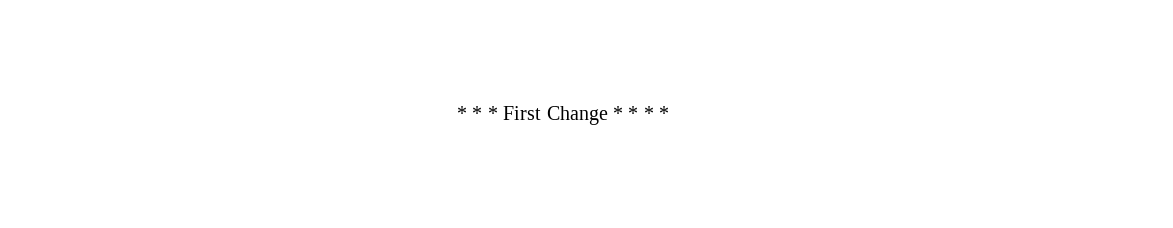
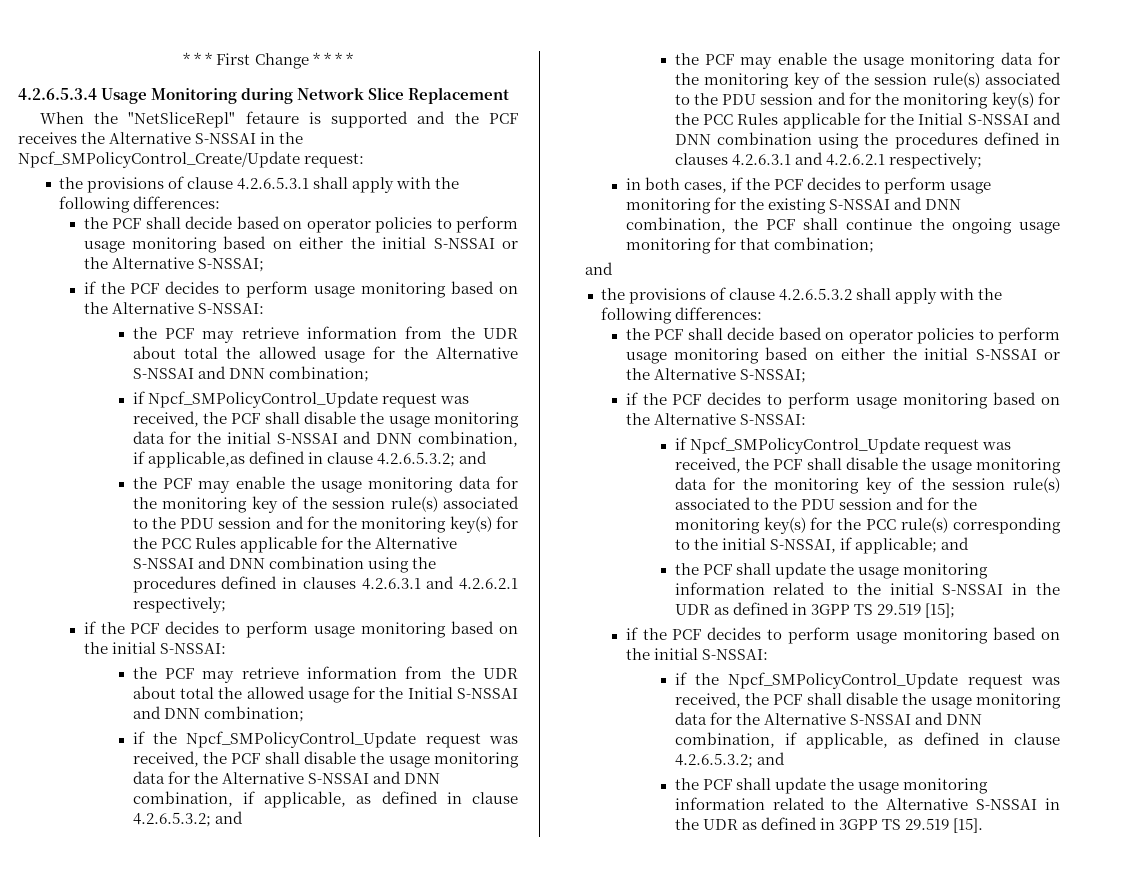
(670, 113) none -> [18,87,510,104] [39,111,518,128] [18,132,304,144] [18,151,365,168] [59,176,460,193] [59,196,221,213] [83,216,518,233] [83,236,518,253] [83,257,264,272] [83,281,518,298] [83,302,264,314] [132,326,518,343] [132,346,518,363] [132,366,369,382] [132,391,469,408] [132,411,519,428] [132,431,519,447] [132,451,487,468] [132,476,519,493] [132,496,520,513] [132,516,518,533] [132,536,457,553] [132,556,436,573] [132,576,518,593] [132,597,226,613] [83,621,518,638] [83,642,226,654] [132,666,518,683] [132,686,519,703] [132,706,304,722] [132,731,518,748] [132,751,519,768] [132,771,440,784] [132,791,518,808] [132,811,243,827] [674,52,1060,69] [674,72,1061,89] [674,92,1060,109] [674,112,1061,129] [674,132,1060,149] [674,152,982,169] [625,177,992,194] [625,197,961,214] [625,217,1060,234] [625,237,874,254] [584,262,613,275] [601,287,1003,304] [601,307,763,324] [625,327,1060,344] [625,347,1060,364] [625,368,806,383] [625,392,1060,409] [625,413,806,425] [674,437,1011,454] [674,457,1061,474] [674,477,1060,494] [674,497,978,510] [674,517,1061,534] [674,537,969,554] [674,562,988,579] [674,582,1060,595] [674,602,956,618] [625,627,1060,644] [625,648,768,660] [674,672,1060,689] [674,692,1061,709] [674,712,982,725] [674,732,1060,749] [674,752,785,768] [674,777,988,794] [674,797,1060,810] [674,817,984,833] // 4.2.6.5.3.4 Usage Monitoring during Network Slice Replacement // When the "NetSliceRepl" fetaure is supported and the PCF receives the Alternative S-NSSAI in the Npcf_SMPolicyControl_Create/Update request: // the provisions of clause 4.2.6.5.3.1 shall apply with the following differences: // the PCF shall decide based on operator policies to perform usage monitoring based on either the initial S-NSSAI or the Alternative S-NSSAI; // if the PCF decides to perform usage monitoring based on the Alternative S-NSSAI: // the PCF may retrieve information from the UDR about total the allowed usage for the Alternative S-NSSAI and DNN combination; // if Npcf_SMPolicyControl_Update request was received, the PCF shall disable the usage monitoring data for the initial S-NSSAI and DNN combination, if applicable,as defined in clause 4.2.6.5.3.2; and // the PCF may enable the usage monitoring data for the monitoring key of the session rule(s) associated to the PDU session and for the monitoring key(s) for the PCC Rules applicable for the Alternative S-NSSAI and DNN combination using the procedures defined in clauses 4.2.6.3.1 and 4.2.6.2.1 respectively; // if the PCF decides to perform usage monitoring based on the initial S-NSSAI: // the PCF may retrieve information from the UDR about total the allowed usage for the Initial S-NSSAI and DNN combination; // if the Npcf_SMPolicyControl_Update request was received, the PCF shall disable the usage monitoring data for the Alternative S-NSSAI and DNN combination, if applicable, as defined in clause 4.2.6.5.3.2; and // the PCF may enable the usage monitoring data for the monitoring key of the session rule(s) associated to the PDU session and for the monitoring key(s) for the PCC Rules applicable for the Initial S-NSSAI and DNN combination using the procedures defined in clauses 4.2.6.3.1 and 4.2.6.2.1 respectively; // in both cases, if the PCF decides to perform usage monitoring for the existing S-NSSAI and DNN combination, the PCF shall continue the ongoing usage monitoring for that combination; // and // the provisions of clause 4.2.6.5.3.2 shall apply with the following differences: // the PCF shall decide based on operator policies to perform usage monitoring based on either the initial S-NSSAI or the Alternative S-NSSAI; // if the PCF decides to perform usage monitoring based on the Alternative S-NSSAI: // if Npcf_SMPolicyControl_Update request was received, the PCF shall disable the usage monitoring data for the monitoring key of the session rule(s) associated to the PDU session and for the monitoring key(s) for the PCC rule(s) corresponding to the initial S-NSSAI, if applicable; and // the PCF shall update the usage monitoring information related to the initial S-NSSAI in the UDR as defined in 3GPP TS 29.519 [15]; // if the PCF decides to perform usage monitoring based on the initial S-NSSAI: // if the Npcf_SMPolicyControl_Update request was received, the PCF shall disable the usage monitoring data for the Alternative S-NSSAI and DNN combination, if applicable, as defined in clause 4.2.6.5.3.2; and // the PCF shall update the usage monitoring information related to the Alternative S-NSSAI in the UDR as defined in 3GPP TS 29.519 [15].

